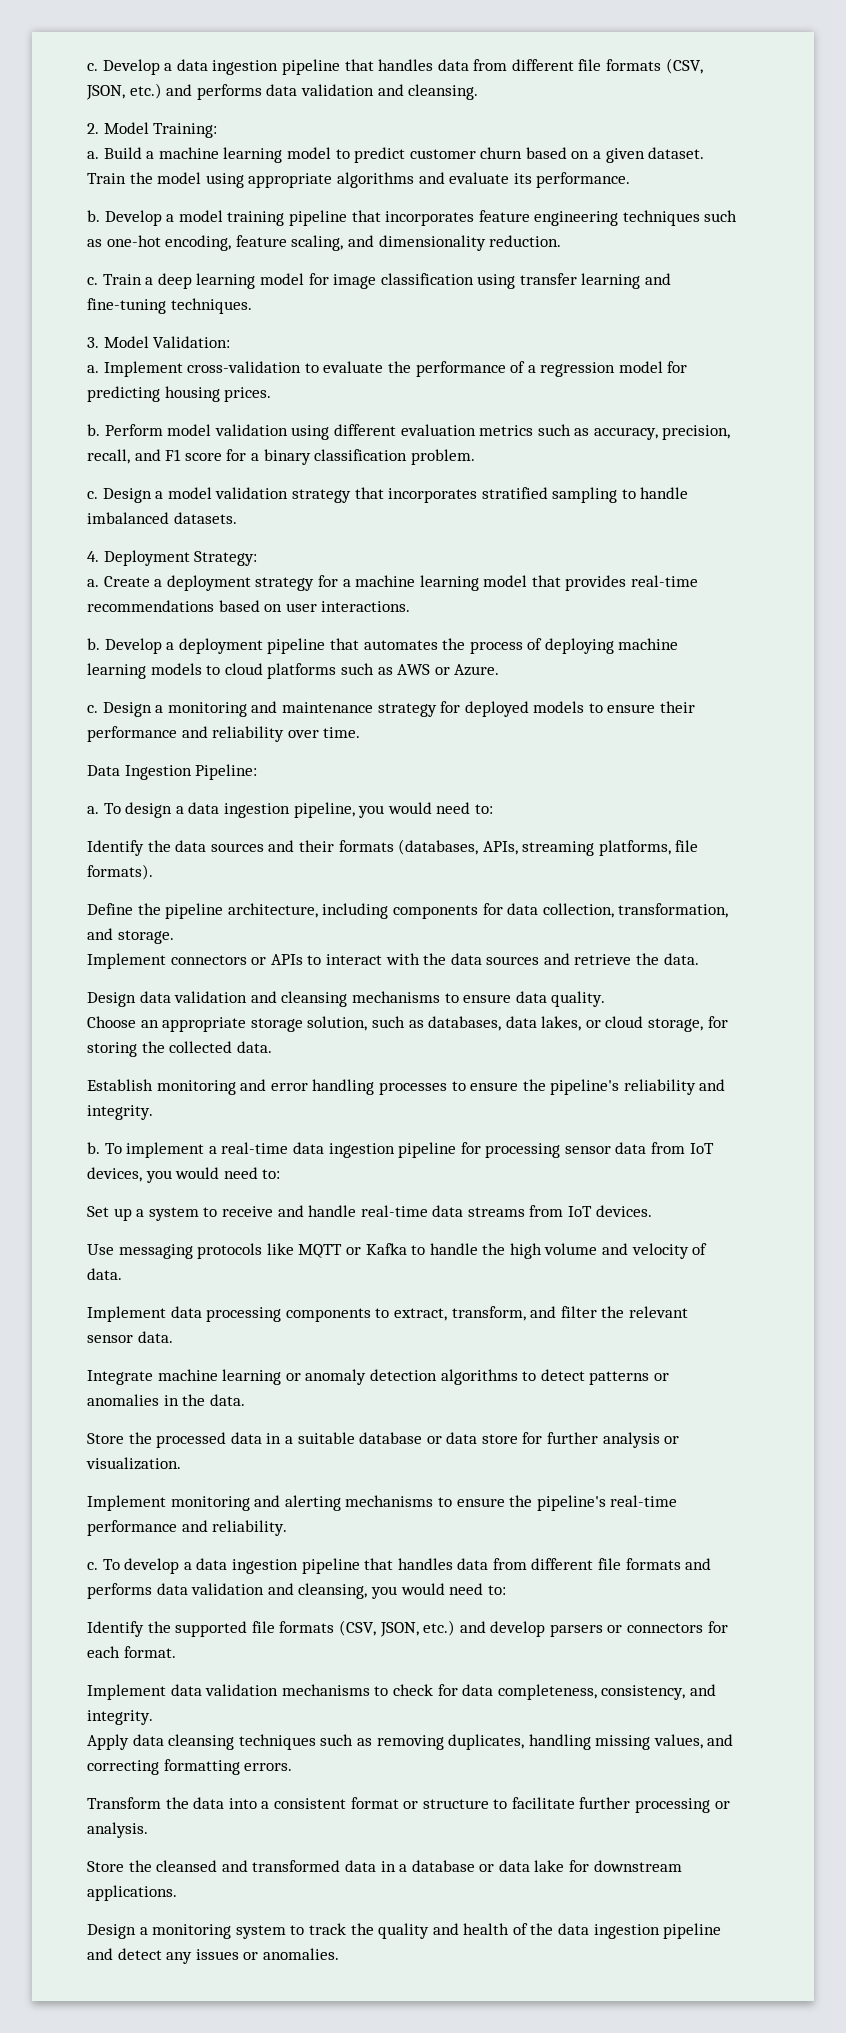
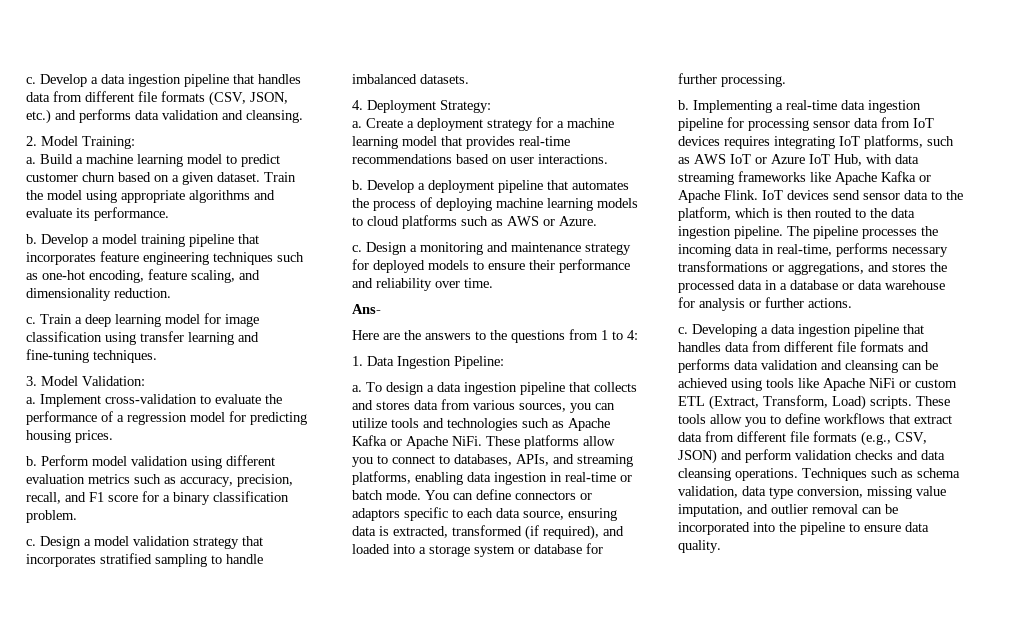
(361, 732) none -> [352,304,381,314] [352,329,638,343] [352,356,363,366] Ans- // Here are the answers to the questions from 1 to 4: // 1.
[293,802,493,818] [87,839,699,856] [87,864,153,880] [87,903,729,919] [87,928,174,944] [87,953,699,969] [87,991,606,1007] [87,1016,728,1032] [87,1041,272,1057] [87,1079,726,1095] [87,1105,153,1120] [87,1142,205,1158] pipeline, you would need to: // Identify the data sources and their formats (databases, APIs, streaming platforms, file formats). // Define the pipeline architecture, including components for data collection, transformation, and storage. // Implement connectors or APIs to interact with the data sources and retrieve the data. // Design data validation and cleansing mechanisms to ensure data quality. // Choose an appropriate storage solution, such as databases, data lakes, or cloud storage, for storing the collected data. // Establish monitoring and error handling processes to ensure the pipeline's reliability and integrity. // b. To implement -> [520,382,637,395] [352,399,615,413] [352,418,610,431] [352,435,615,449] [352,454,633,467] [352,471,632,485] [352,489,592,500] [352,507,617,521] [352,525,624,540] [352,543,603,557] [678,73,786,87] [678,100,772,113] pipeline that collects and stores data from various sources, you can utilize tools and technologies such as Apache Kafka or Apache NiFi. These platforms allow you to connect to databases, APIs, and streaming platforms, enabling data ingestion in real-time or batch mode. You can define connectors or adaptors specific to each data source, ensuring data is extracted, transformed (if required), and loaded into a storage system or database for further processing. // b. Implementing
[87,1167,281,1183] [87,1205,652,1221] [87,1243,708,1259] [87,1268,122,1280] [87,1306,688,1322] [87,1331,173,1343] [87,1369,669,1385] [87,1394,245,1406] [87,1433,124,1444] devices, you would need to: // Set up a system to receive and handle real-time data streams from IoT devices. // Use messaging protocols like MQTT or Kafka to handle the high volume and velocity of data. // Implement data processing components to extract, transform, and filter the relevant sensor data. // Integrate machine learning or anomaly detection algorithms to detect patterns or anomalies in the data. // Store -> [678,135,954,149] [678,154,919,166] [678,171,931,185] [678,190,963,203] [678,207,915,221] [678,226,938,239] [678,243,948,257] [678,261,926,275] devices requires integrating IoT platforms, such as AWS IoT or Azure IoT Hub, with data streaming frameworks like Apache Kafka or Apache Flink. IoT devices send sensor data to the platform, which is then routed to the data ingestion pipeline. The pipeline processes the incoming data in real-time, performs necessary transformations or aggregations, and stores
[297,1432,680,1448] [86,1457,181,1470] [87,1495,678,1511] [87,1520,288,1536] [87,1558,180,1574] suitable database or data store for further analysis or visualization. // Implement monitoring and alerting mechanisms to ensure the pipeline's real-time performance and reliability. // c. To develop -> [790,280,945,290] [678,297,852,311] [678,324,757,337] database or data warehouse for analysis or further actions. // c. Developing
[298,1583,506,1599] [87,1620,728,1637] [87,1646,176,1658] [87,1684,716,1700] [87,1710,153,1725] [87,1734,734,1750] [87,1759,293,1775] [87,1797,730,1813] [87,1822,148,1838] [87,1860,682,1872] [87,1885,177,1901] [87,1923,722,1939] [87,1948,339,1964] cleansing, you would need to: // Identify the supported file formats (CSV, JSON, etc.) and develop parsers or connectors for each format. // Implement data validation mechanisms to check for data completeness, consistency, and integrity. // Apply data cleansing techniques such as removing duplicates, handling missing values, and correcting formatting errors. // Transform the data into a consistent format or structure to facilitate further processing or analysis. // Store the cleansed and transformed data in a database or data lake for downstream applications. // Design a monitoring system to track the quality and health of the data ingestion pipeline and detect any issues or anomalies. -> [845,360,938,373] [678,378,957,391] [678,395,950,410] [678,413,952,427] [678,431,927,446] [678,449,945,464] [678,468,960,481] [678,486,946,499] [678,504,898,517] [678,522,929,535] [678,540,721,553] cleansing can be achieved using tools like Apache NiFi or custom ETL (Extract, Transform, Load) scripts. These tools allow you to define workflows that extract data from different file formats (e.g., CSV, JSON) and perform validation checks and data cleansing operations. Techniques such as schema validation, data type conversion, missing value imputation, and outlier removal can be incorporated into the pipeline to ensure data quality.

